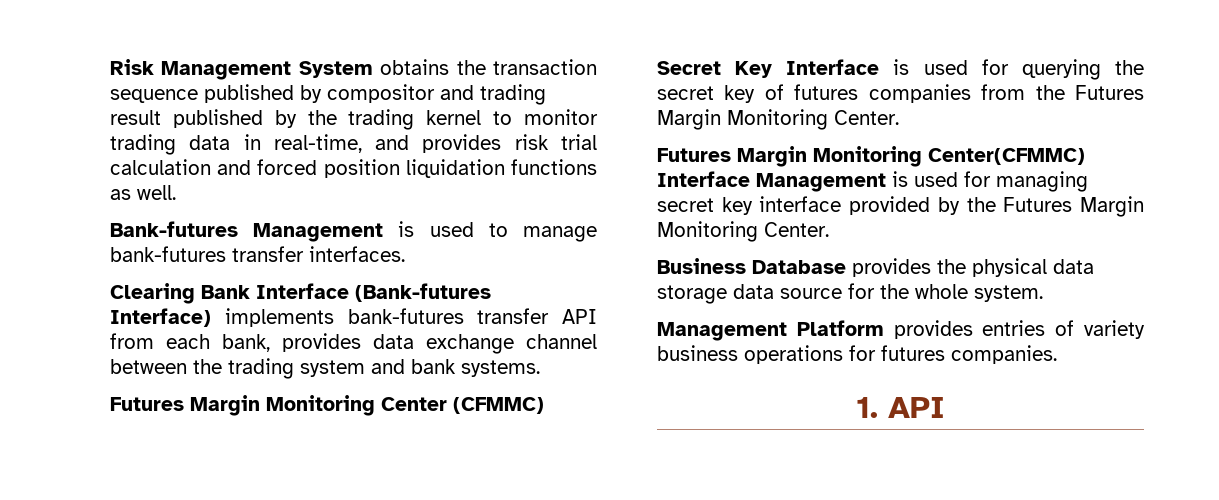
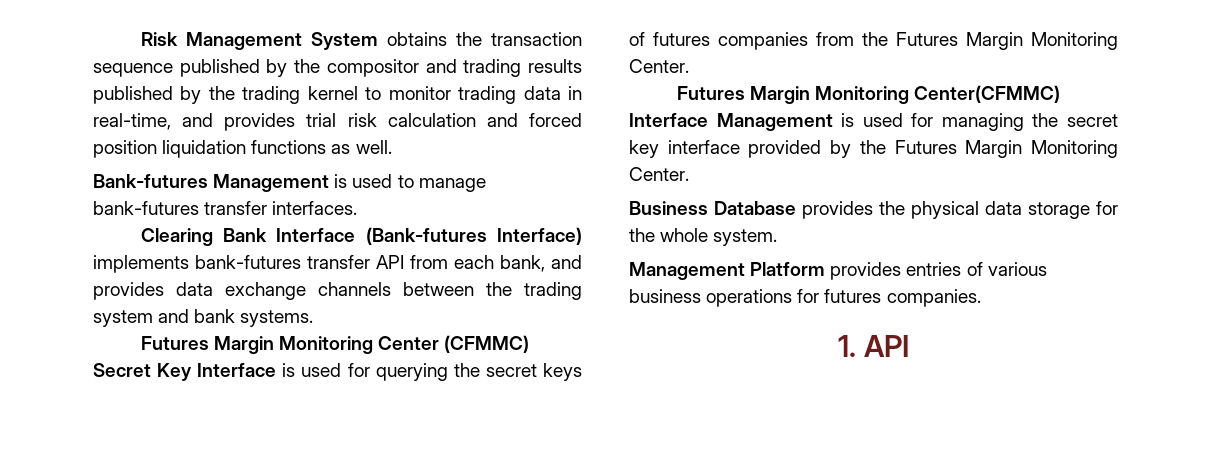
(322, 94) none -> [294,59,321,73] the
[110,110,161,125] result -> [528,59,582,73] results
[514,134,597,150] risk trial -> [306,113,377,127] trial risk
(270, 343) none -> [551,255,582,269] and
[526,334,597,349] channel -> [318,282,391,296] channels
[724,85,756,103] key -> [542,363,582,381] keys
(1088, 181) none -> [1032,113,1059,127] the
[733,284,842,299] data source -> (1090, 210) none
[1084,320,1145,339] variety -> [987,262,1047,276] various

